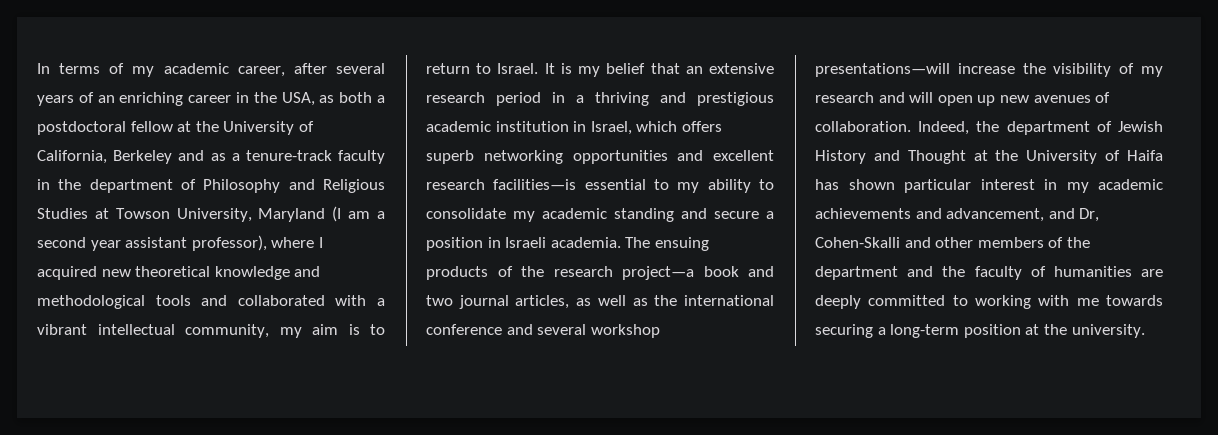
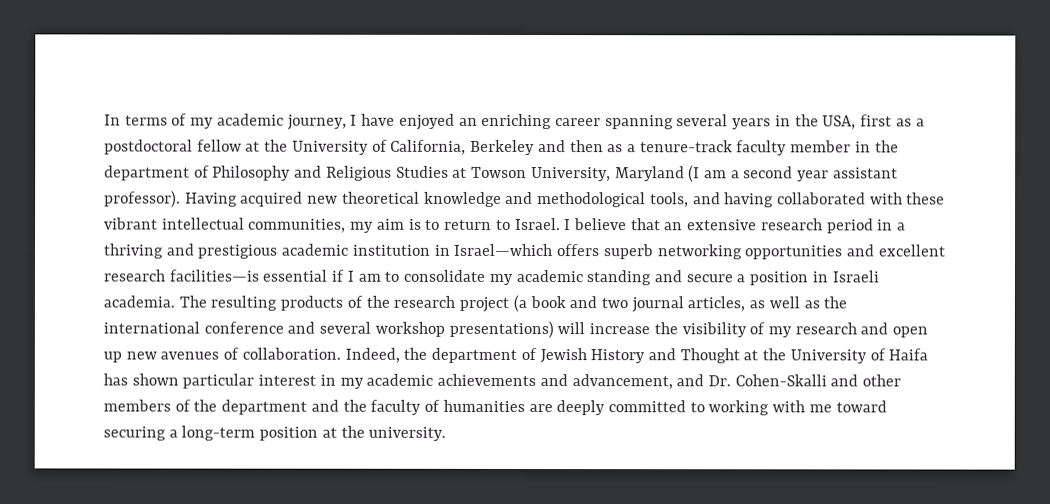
[237,63,385,77] [37,92,232,106] career, after several years of an enriching career -> [286,113,772,130] journey, I have enjoyed an enriching career spanning several years
[319,92,373,103] as both -> [860,114,912,127] first as
(205, 155) none -> [569,140,604,153] then
(385, 157) none -> [790,140,852,153] member
[191,235,323,251] professor), where I -> [104,190,238,208] professor). Having
[155,295,228,306] tools and -> [649,192,775,208] tools, and having
[377,298,385,306] a -> [906,192,946,205] these
[185,324,269,338] community, -> [248,218,347,233] communities,
[544,63,646,77] It is my belief -> [564,218,627,231] I believe
[590,121,678,135] Israel, which -> [453,243,554,257] Israel—which
[654,179,751,193] to my ability -> [331,269,381,282] if I am
[654,237,709,251] ensuing -> [210,295,278,311] resulting
[622,266,694,280] project—a -> [459,294,527,313] project (a
[815,63,950,77] presentations—will -> [448,320,586,339] presentations) will
[909,92,934,103] will -> (889, 328) none
[1079,208,1100,222] Dr, -> [707,375,731,387] Dr.
[1106,295,1163,306] towards -> [835,400,887,413] toward

